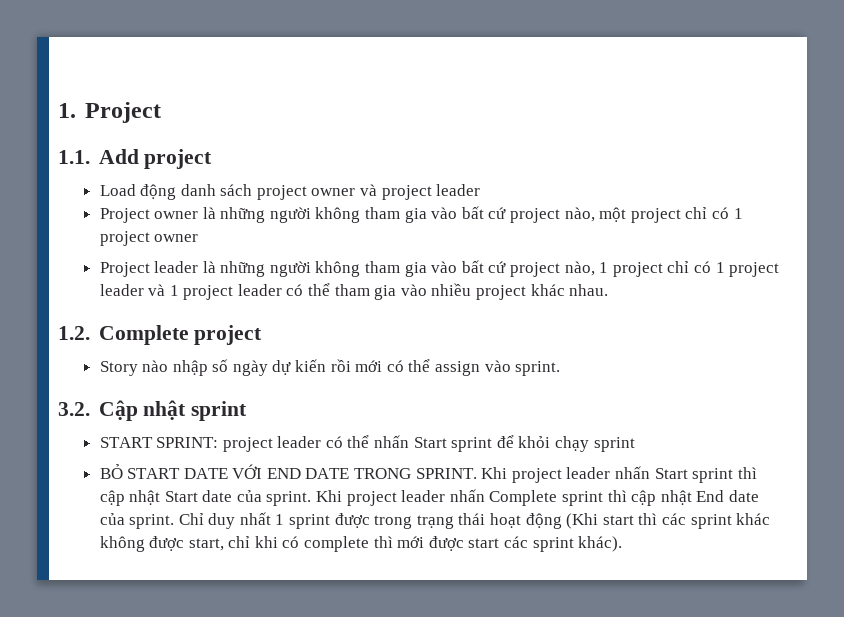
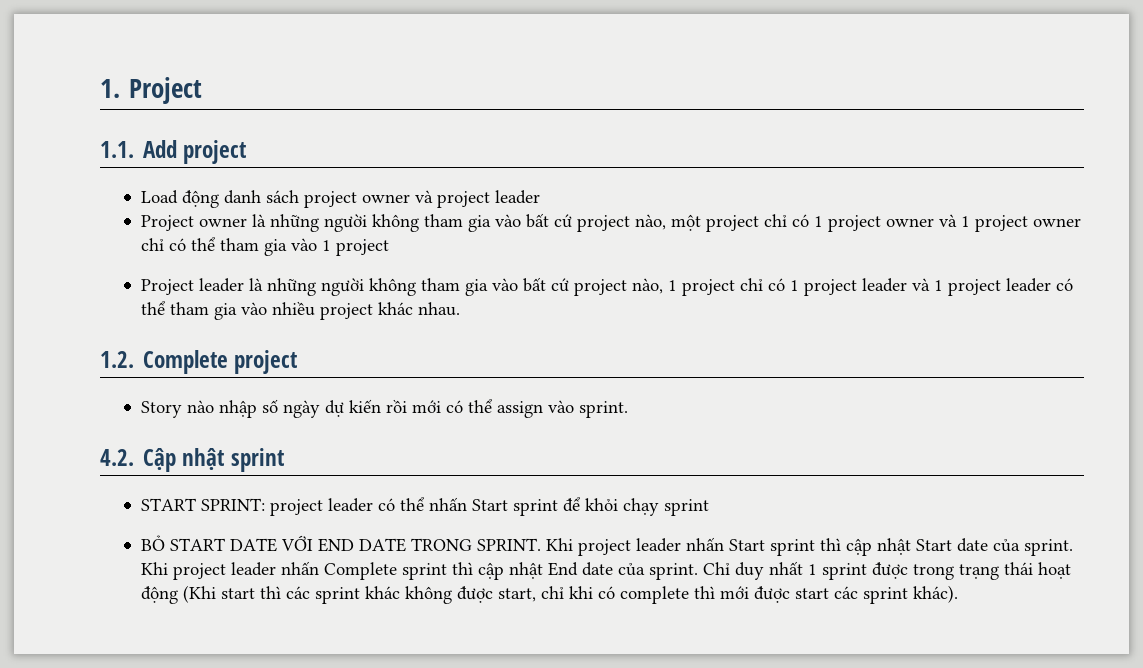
(199, 238) none -> [938,214,1081,232] [140,237,389,256] và 1 project owner chỉ có thể tham gia vào 1 project
[58,402,90,416] 3.2. -> [100,449,134,466] 4.2.

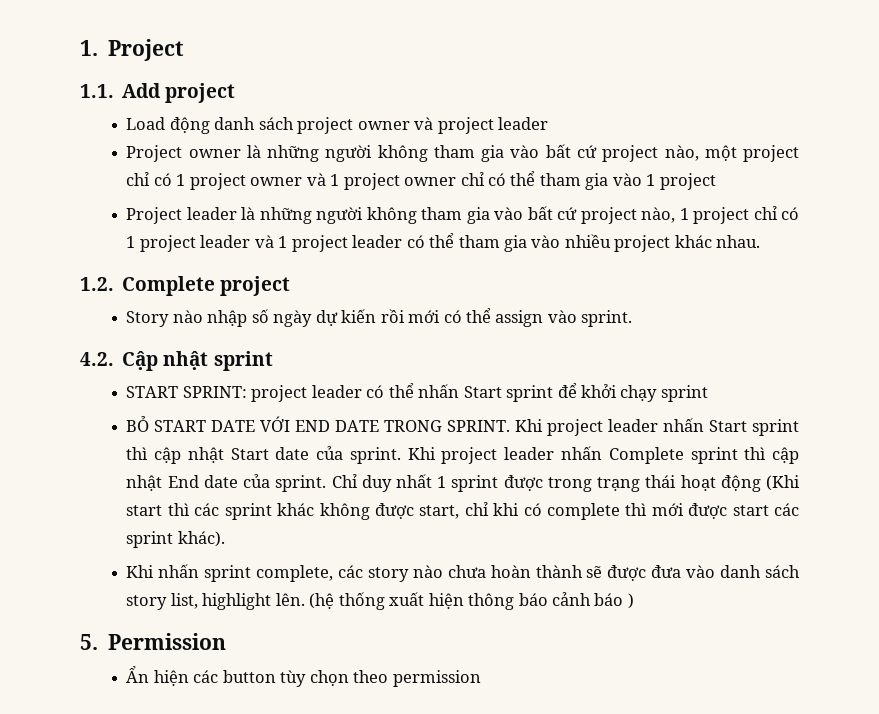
[584,498,618,511] khỏi -> [581,384,618,398] khởi
(958, 594) none -> [126,564,801,582] [126,592,634,610] [80,633,227,650] [126,666,481,687] // Khi nhấn sprint complete, các story nào chưa hoàn thành sẽ được đưa vào danh sách story list, highlight lên. (hệ thống xuất hiện thông báo cảnh báo ) // 5. Permission // Ẩn hiện các button tùy chọn theo permission

